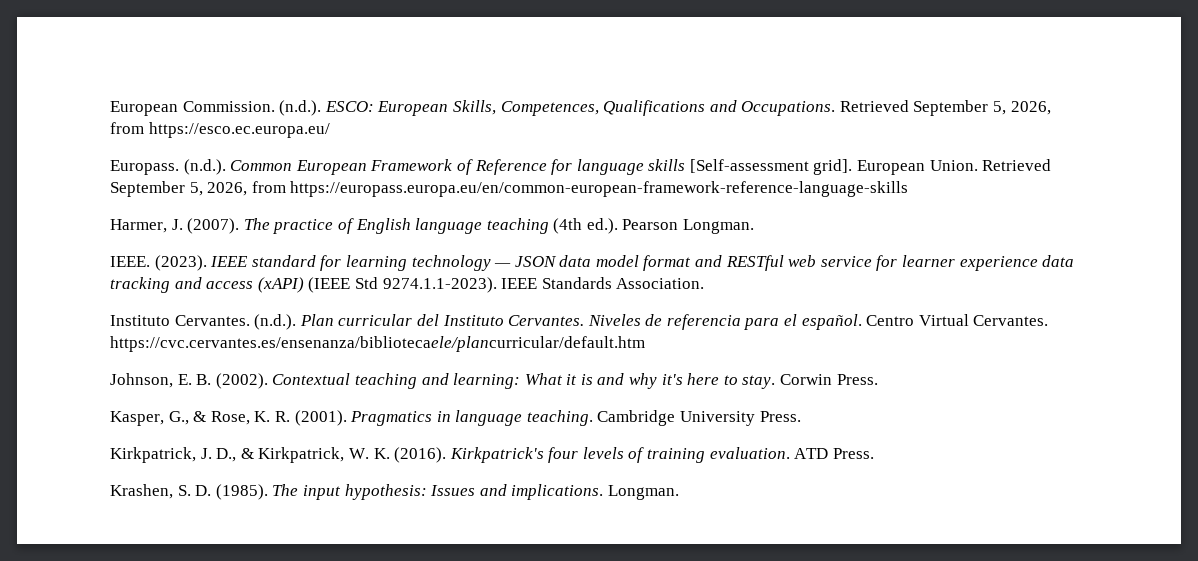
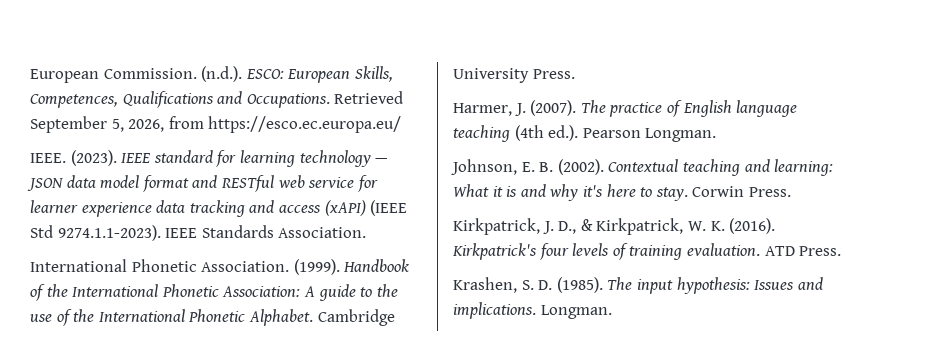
[110,159,1052,175] [110,181,909,197] [110,218,755,234] // Europass. (n.d.). Common European Framework of Reference for language skills [Self-assessment grid]. European Union. Retrieved September 5, 2026, from https://europass.europa.eu/en/common-european-framework-reference-language-skills // Harmer, J. (2007). The practice of English language teaching (4th ed.). Pearson Longman. -> (402, 124) none
[110,314,1049,330] [110,336,645,352] Instituto Cervantes. (n.d.). Plan curricular del Instituto Cervantes. Niveles de referencia para el español. Centro Virtual Cervantes. https://cvc.cervantes.es/ensenanza/bibliotecaele/plancurricular/default.htm -> [30,259,410,275] [30,284,398,301] [30,309,395,326] [453,68,575,83] [453,100,798,117] [453,125,717,142] International Phonetic Association. (1999). Handbook of the International Phonetic Association: A guide to the use of the International Phonetic Alphabet. Cambridge University Press. // Harmer, J. (2007). The practice of English language teaching (4th ed.). Pearson Longman.
[110,410,801,426] // Kasper, G., & Rose, K. R. (2001). Pragmatics in language teaching. Cambridge University Press. -> (791, 192) none

